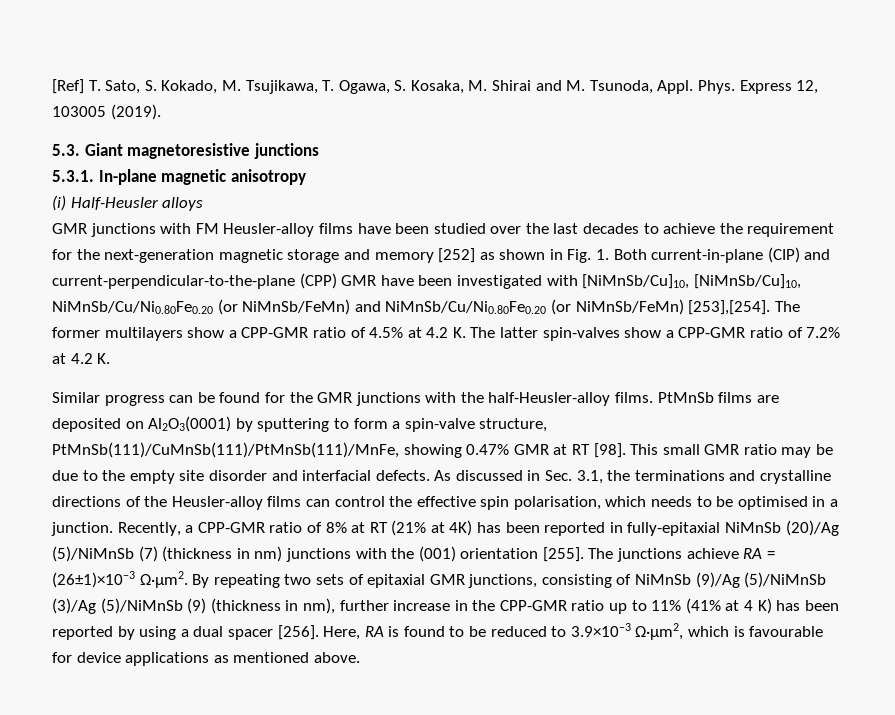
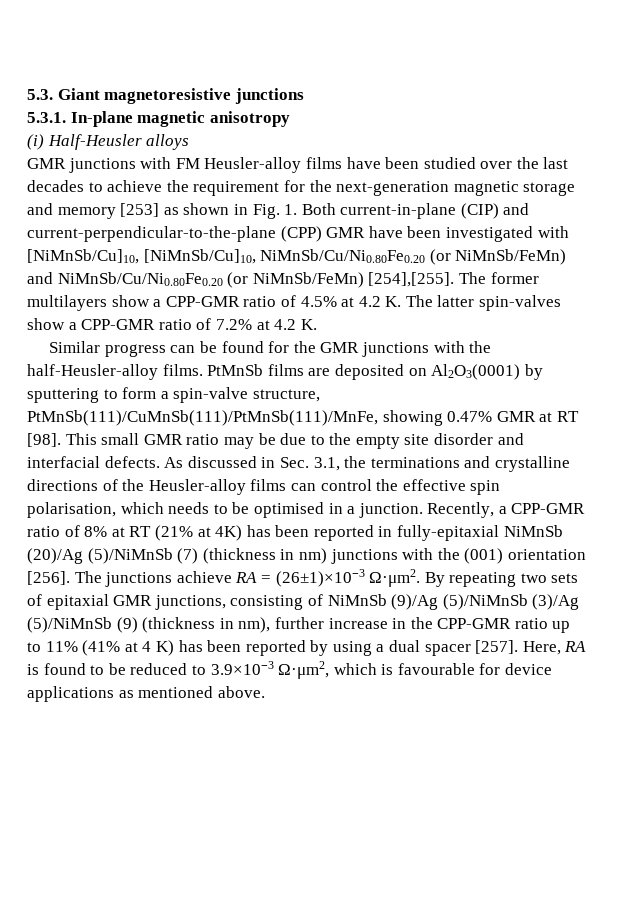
[52,79,819,94] [52,104,161,120] [Ref] T. Sato, S. Kokado, M. Tsujikawa, T. Ogawa, S. Kosaka, M. Shirai and M. Tsunoda, Appl. Phys. Express 12, 103005 (2019). // -> (27, 94) none
[438,248,476,263] [252] -> [120,203,160,217] [253]
[688,300,771,315] [253],[254]. -> [368,272,455,287] [254],[255].
[542,547,584,562] [255]. -> [27,571,70,585] [256].
[277,625,319,640] [256]. -> [475,640,519,654] [257].

